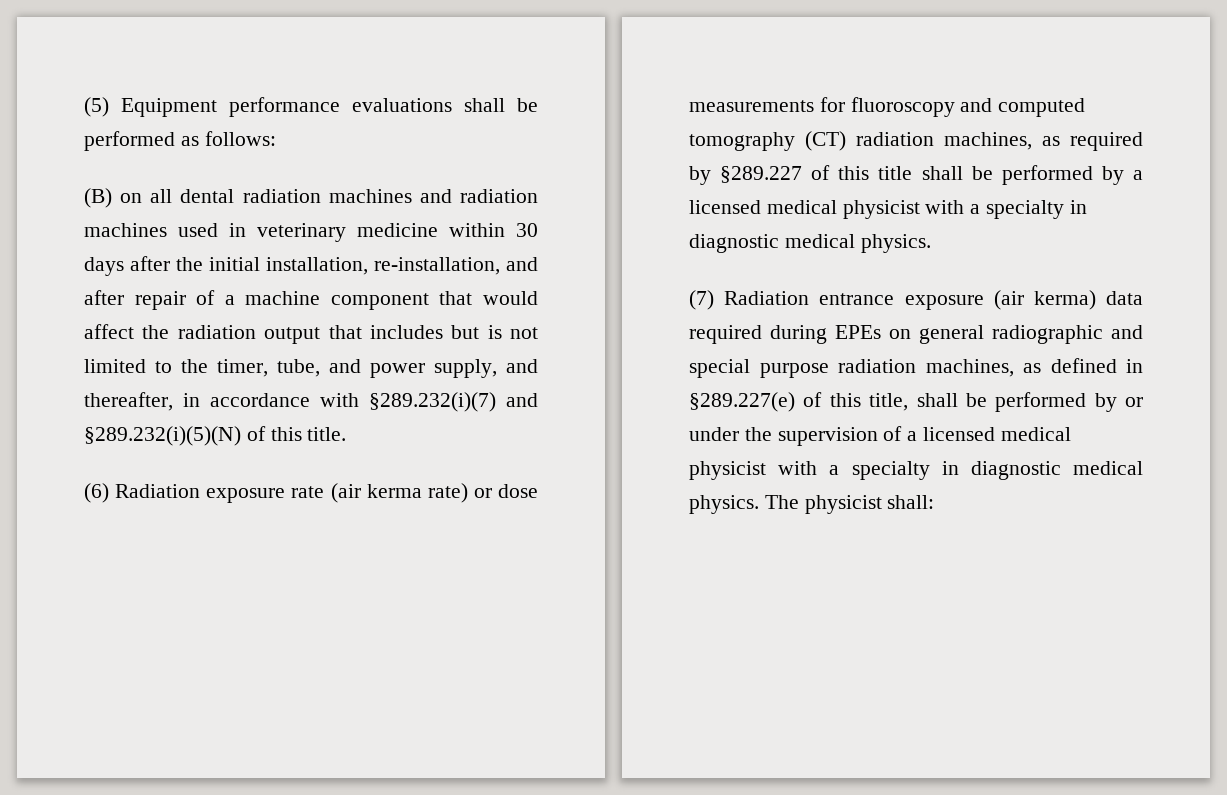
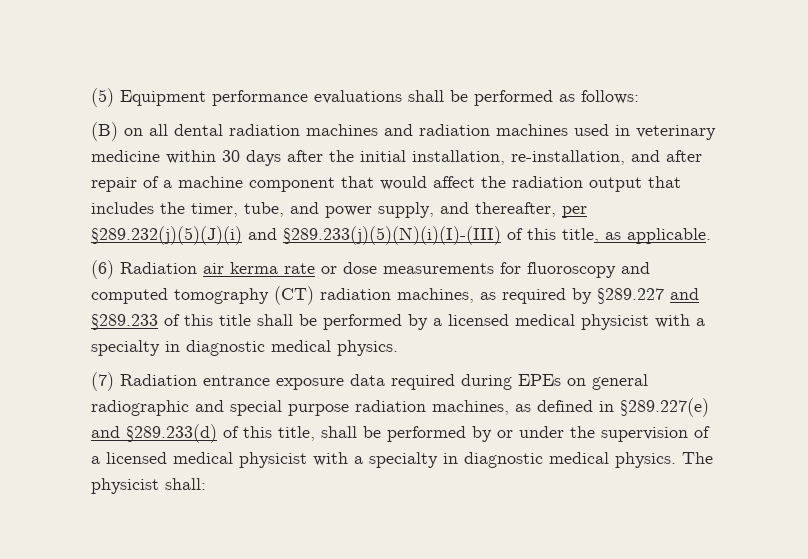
[451,325,538,339] [84,359,172,373] but is not limited to -> (154, 208) none
[183,392,538,412] [84,426,347,446] [84,483,468,503] in accordance with §289.232(i)(7) and §289.232(i)(5)(N) of this title. // (6) Radiation exposure rate (air kerma rate) -> [562,206,587,218] [91,226,711,245] [91,260,315,279] per §289.232(j)(5)(J)(i) and §289.233(j)(5)(N)(i)(I)-(III) of this title, as applicable. // (6) Radiation air kerma rate
(803, 174) none -> [670,288,699,300] [91,314,158,330] and §289.233
[993,290,1096,310] (air kerma) -> (344, 384) none
(795, 402) none -> [91,424,217,443] and §289.233(d)

